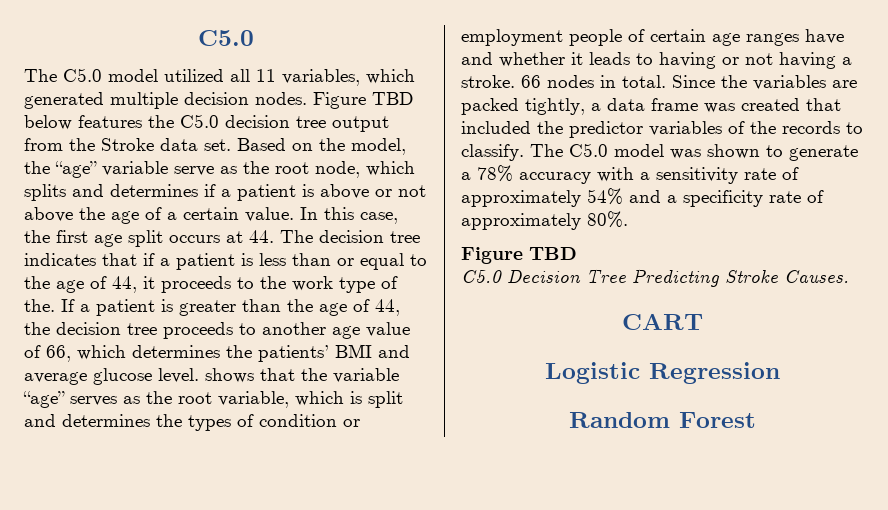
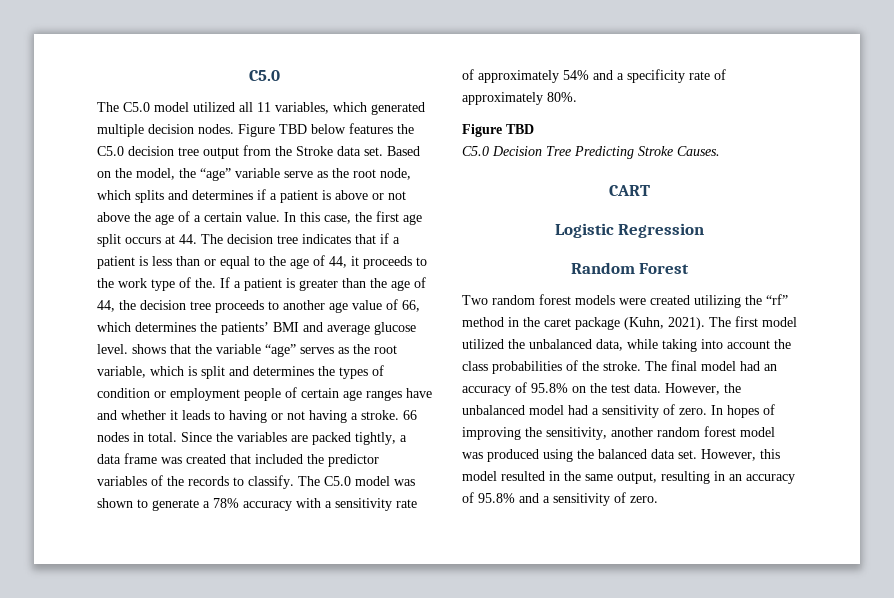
(756, 420) none -> [462,294,788,308] [462,316,797,330] [462,339,791,352] [462,360,777,374] [462,382,741,396] [462,404,775,418] [462,426,775,440] [462,449,780,462] [462,471,795,484] [462,492,658,506] // Two random forest models were created utilizing the “rf” method in the caret package (Kuhn, 2021). The first model utilized the unbalanced data, while taking into account the class probabilities of the stroke. The final model had an accuracy of 95.8% on the test data. However, the unbalanced model had a sensitivity of zero. In hopes of improving the sensitivity, another random forest model was produced using the balanced data set. However, this model resulted in the same output, resulting in an accuracy of 95.8% and a sensitivity of zero.

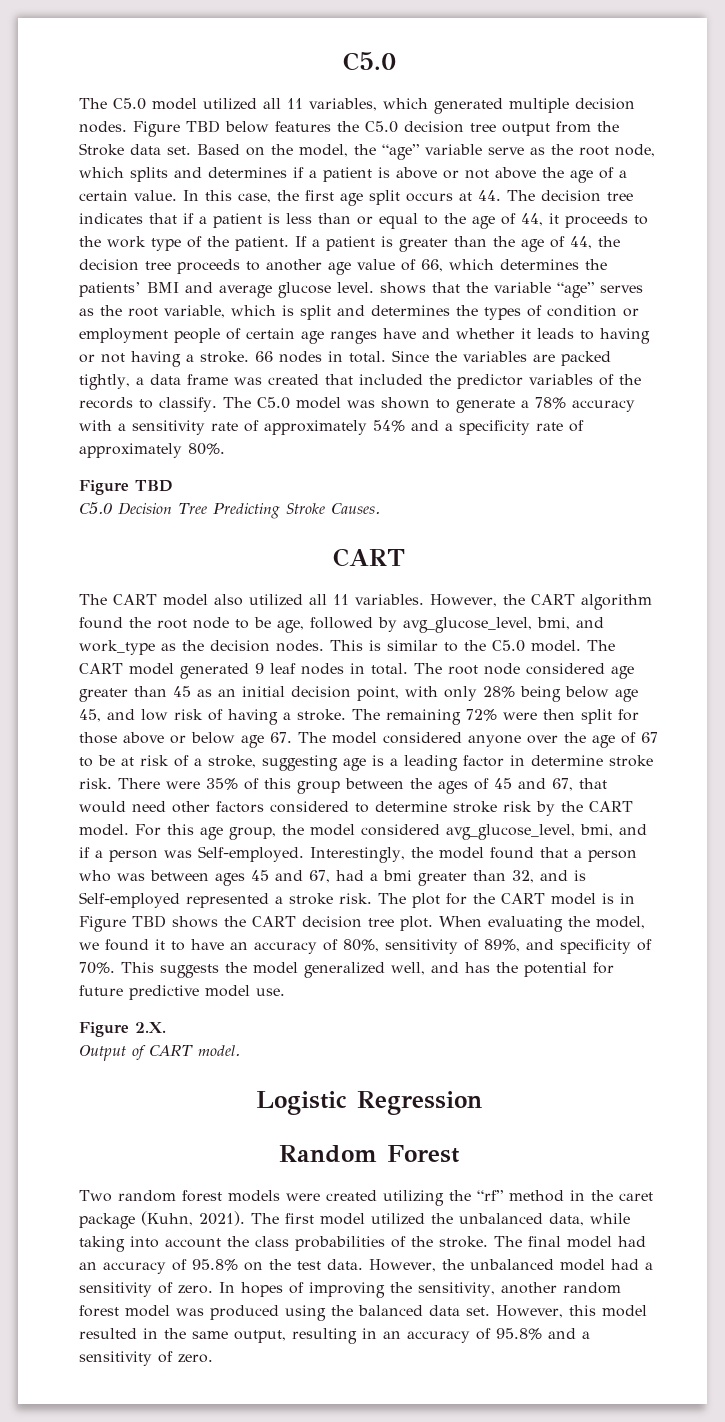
[195,278,216,288] the. -> [207,236,289,251] the patient.
(650, 190) none -> [79,594,652,610] [79,617,604,633] [79,640,615,655] [79,663,634,679] [79,686,638,702] [79,709,639,725] [79,732,658,748] [79,755,653,771] [79,778,607,794] [79,801,633,816] [79,824,647,840] [79,846,637,863] [79,870,586,886] [79,892,635,908] [79,915,645,932] [79,939,652,954] [79,962,614,978] [79,985,285,1000] [79,1022,166,1037] [79,1045,240,1061] // The CART model also utilized all 11 variables. However, the CART algorithm found the root node to be age, followed by avg_glucose_level, bmi, and work_type as the decision nodes. This is similar to the C5.0 model. The CART model generated 9 leaf nodes in total. The root node considered age greater than 45 as an initial decision point, with only 28% being below age 45, and low risk of having a stroke. The remaining 72% were then split for those above or below age 67. The model considered anyone over the age of 67 to be at risk of a stroke, suggesting age is a leading factor in determine stroke risk. There were 35% of this group between the ages of 45 and 67, that would need other factors considered to determine stroke risk by the CART model. For this age group, the model considered avg_glucose_level, bmi, and if a person was Self-employed. Interestingly, the model found that a person who was between ages 45 and 67, had a bmi greater than 32, and is Self-employed represented a stroke risk. The plot for the CART model is in Figure TBD shows the CART decision tree plot. When evaluating the model, we found it to have an accuracy of 80%, sensitivity of 89%, and specificity of 70%. This suggests the model generalized well, and has the potential for future predictive model use. // Figure 2.X. // Output of CART model.

